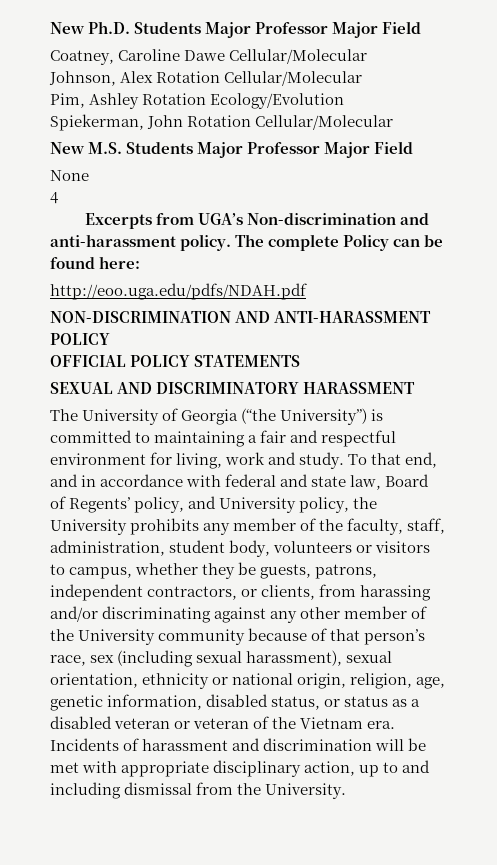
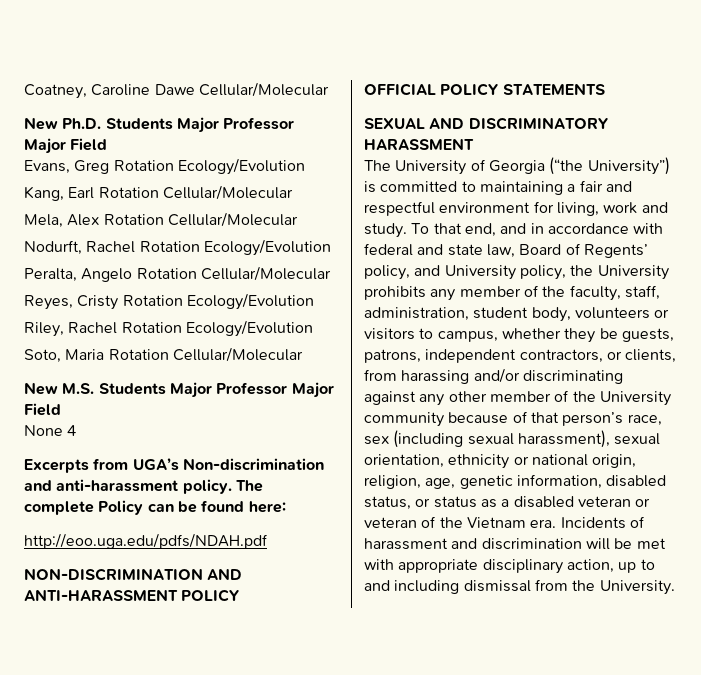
(50, 28) none -> [24,82,329,99] Coatney, Caroline Dawe Cellular/Molecular //
[50,49,368,65] [49,71,116,86] Coatney, Caroline Dawe Cellular/Molecular // Johnson, -> [24,158,305,175] [24,185,293,201] [24,214,63,228] Evans, Greg Rotation Ecology/Evolution // Kang, Earl Rotation Cellular/Molecular // Mela,
[50,93,345,109] [50,114,184,131] Pim, Ashley Rotation Ecology/Evolution // Spiekerman, John -> [24,239,331,256] [24,266,331,282] [24,293,314,310] [24,320,313,337] [24,349,105,363] Nodurft, Rachel Rotation Ecology/Evolution // Peralta, Angelo Rotation Cellular/Molecular // Reyes, Cristy Rotation Ecology/Evolution // Riley, Rachel Rotation Ecology/Evolution // Soto, Maria
(89, 175) // -> (63, 430) none

